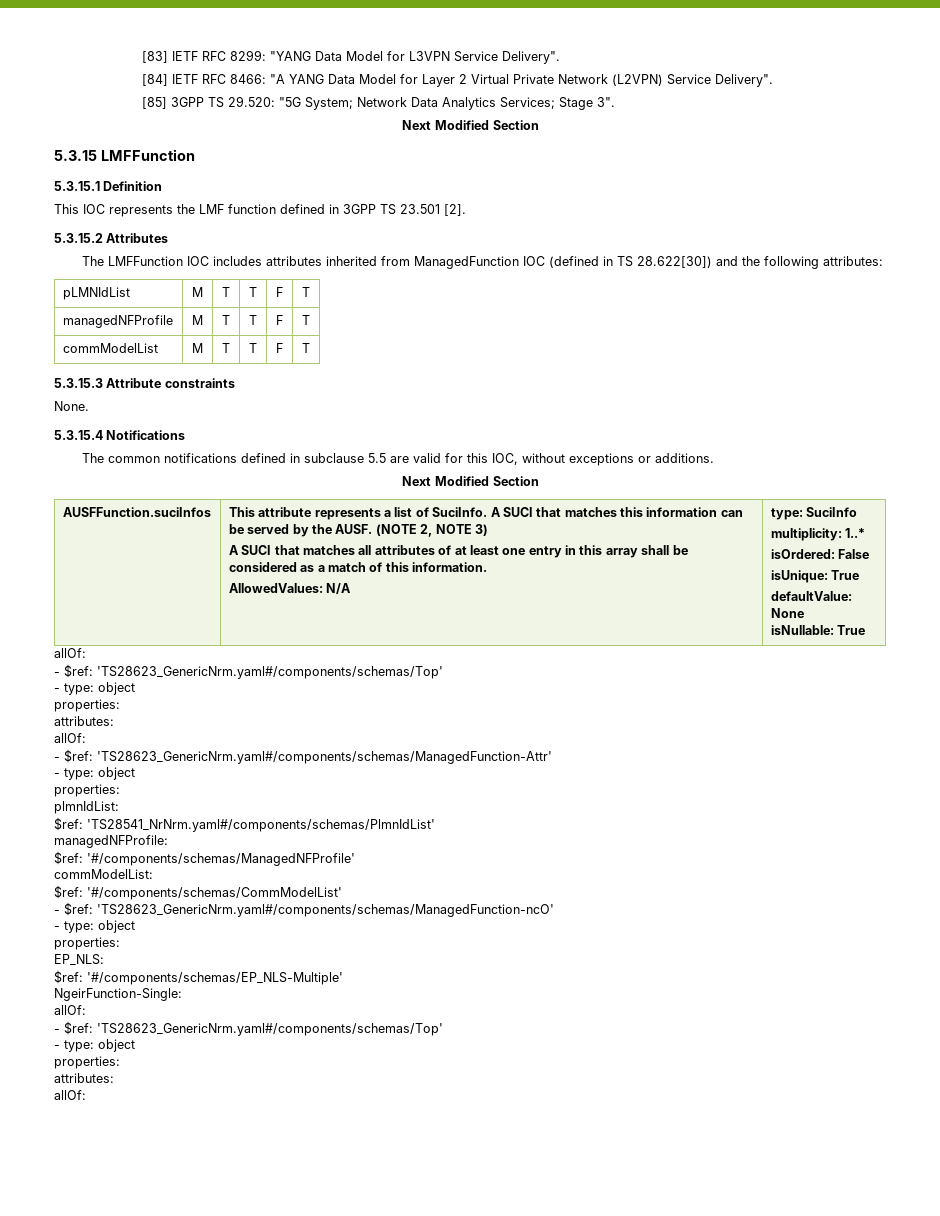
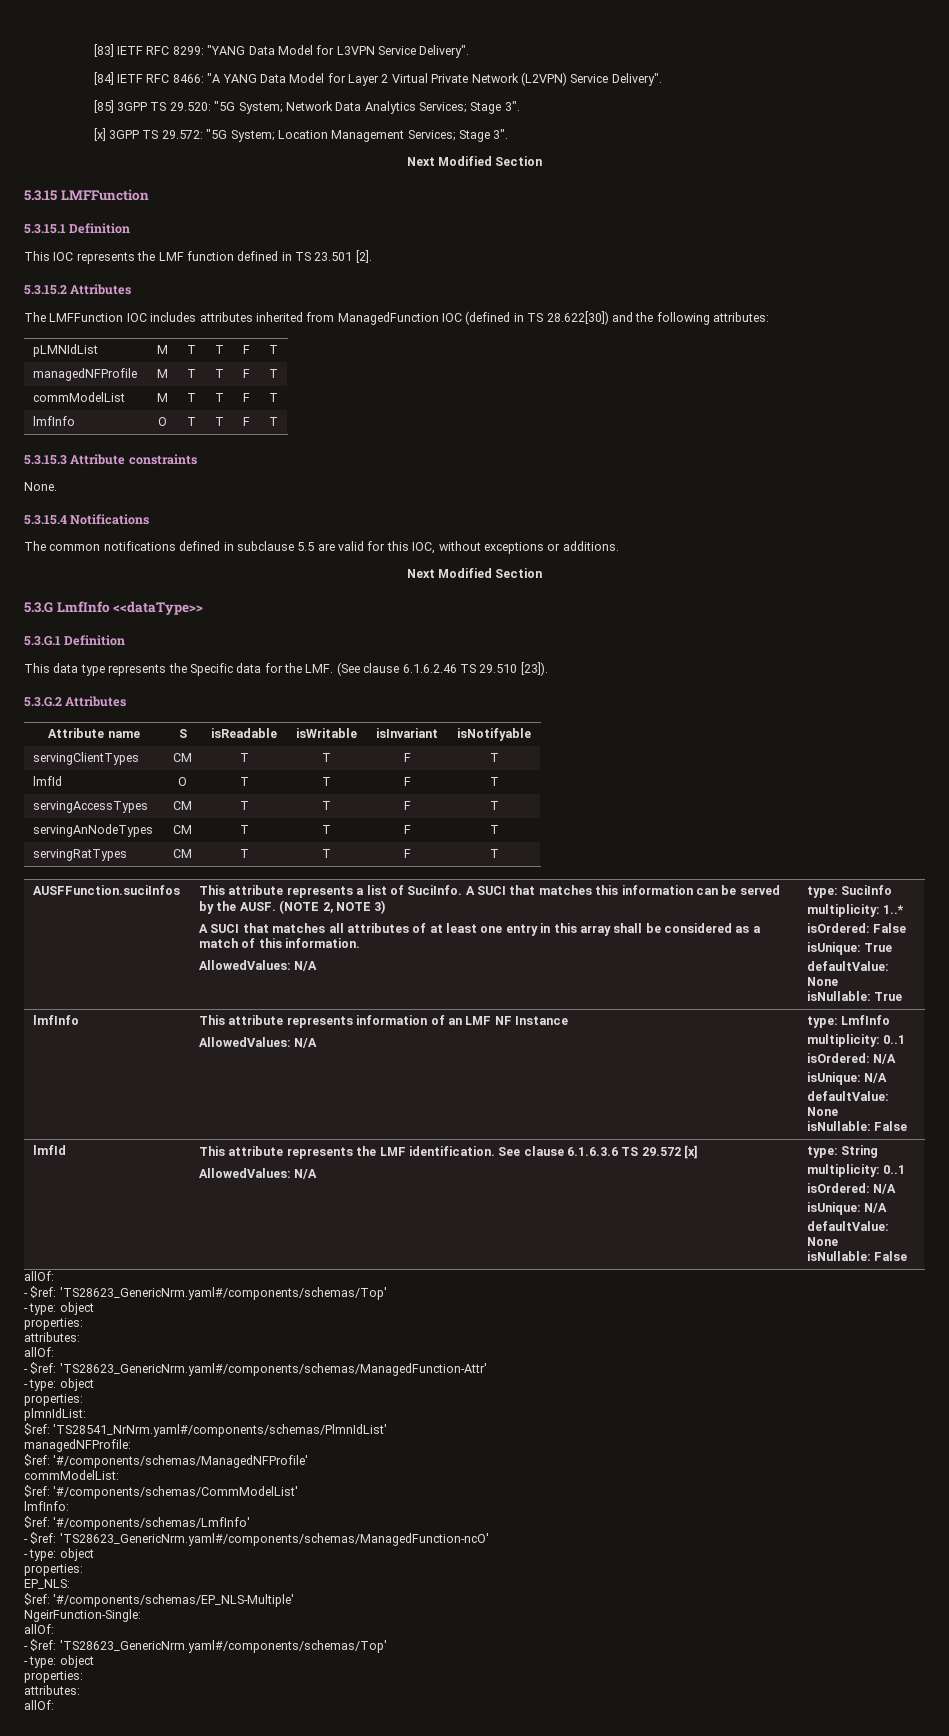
(615, 102) none -> [93,128,509,142] // [x] 3GPP TS 29.572: "5G System; Location Management Services; Stage 3".
[343,204,376,214] 3GPP -> (292, 256) none
(310, 348) none -> [33,416,76,426] [158,417,167,426] [187,417,196,426] [215,417,224,426] [243,417,250,426] [269,417,278,426] // lmfInfo | O | T | T | F | T
(539, 481) none -> [24,601,204,615] [24,635,126,646] [24,662,548,676] [24,696,127,707] [48,728,140,738] [178,729,187,738] [211,728,277,738] [296,728,357,738] [376,728,438,738] [457,728,531,741] [33,752,140,765] [173,753,192,762] [239,753,249,762] [322,753,331,762] [403,753,411,762] [489,753,499,762] [33,776,63,786] [178,777,187,786] [239,777,249,786] [322,777,331,786] [403,777,411,786] [489,777,499,786] [33,801,149,813] [173,801,192,810] [239,801,249,810] [322,801,331,810] [403,801,411,810] [489,801,499,810] [33,824,154,837] [173,825,192,834] [239,825,249,834] [322,825,331,834] [403,825,411,834] [489,825,499,834] [33,849,128,861] [173,849,192,858] [239,849,249,858] [322,849,331,858] [403,849,411,858] [489,849,499,858] // 5.3.G LmfInfo <<dataType>> // 5.3.G.1 Definition // This data type represents the Specific data for the LMF. (See clause 6.1.6.2.46 TS 29.510 [23]). // 5.3.G.2 Attributes // Attribute name | S | isReadable | isWritable | isInvariant | isNotifyable // servingClientTypes | CM | T | T | F | T // lmfId | O | T | T | F | T // servingAccessTypes | CM | T | T | F | T // servingAnNodeTypes | CM | T | T | F | T // servingRatTypes | CM | T | T | F | T
(866, 630) none -> [33,1015,80,1025] [199,1015,569,1028] [199,1037,318,1048] [807,1015,891,1028] [807,1034,906,1047] [807,1053,897,1064] [807,1072,888,1085] [807,1091,890,1101] [807,1107,839,1116] [807,1121,908,1131] [33,1145,67,1155] [199,1145,699,1159] [199,1168,318,1179] [807,1145,879,1158] [807,1164,906,1177] [807,1183,897,1194] [807,1202,888,1215] [807,1221,890,1231] [807,1237,839,1246] [807,1251,908,1261] // lmfInfo | This attribute represents information of an LMF NF Instance // AllowedValues: N/A | type: LmfInfo // multiplicity: 0..1 // isOrdered: N/A // isUnique: N/A // defaultValue: None // isNullable: False // lmfId | This attribute represents the LMF identification. See clause 6.1.6.3.6 TS 29.572 [x] // AllowedValues: N/A | type: String // multiplicity: 0..1 // isOrdered: N/A // isUnique: N/A // defaultValue: None // isNullable: False
(342, 893) none -> [24,1501,69,1511] [24,1516,251,1530] // lmfInfo: // $ref: '#/components/schemas/LmfInfo'

